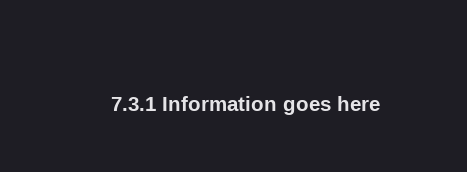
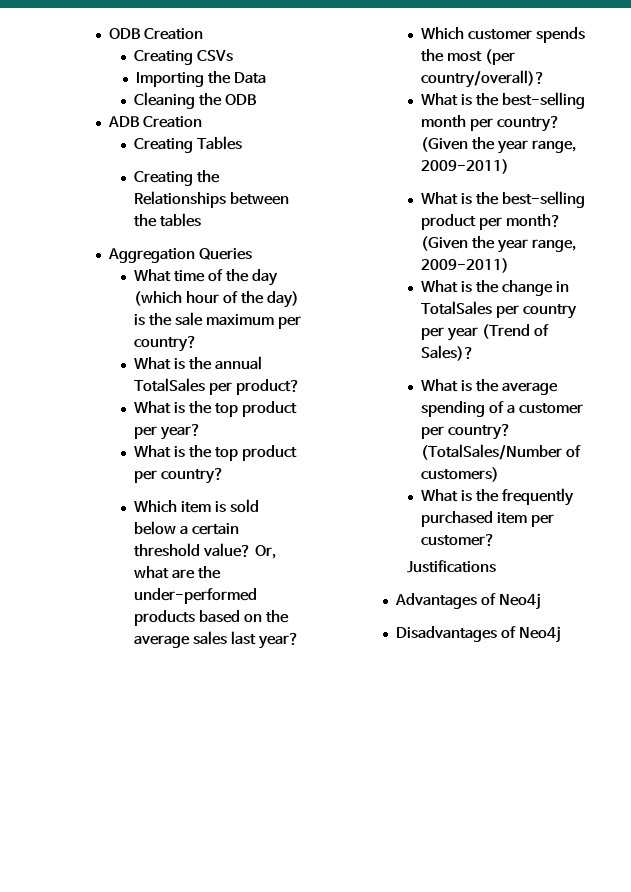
[110,96,380,115] 7.3.1 Information goes here -> [108,28,203,40] [134,50,234,65] [135,71,266,87] [134,92,258,109] [107,116,202,128] [134,136,243,153] [134,170,221,186] [134,191,290,208] [134,213,202,227] [107,248,252,263] [134,269,279,286] [134,291,300,308] [134,312,302,329] [134,336,198,352] [134,356,263,370] [134,378,301,395] [134,401,298,417] [134,424,202,440] [134,445,298,461] [134,468,225,484] [134,499,260,513] [134,521,240,535] [134,543,277,559] [134,566,222,579] [134,588,258,604] [134,610,290,626] [134,631,300,649] [421,27,586,43] [421,49,516,65] [421,70,546,88] [421,92,586,109] [421,115,561,132] [421,137,577,154] [421,159,510,174] [421,191,586,208] [421,214,562,230] [421,236,577,253] [421,258,510,273] [421,280,570,296] [421,301,578,319] [421,324,550,341] [421,345,475,361] [421,379,559,395] [421,401,584,417] [421,424,512,440] [421,444,582,460] [421,467,500,482] [421,488,575,506] [421,511,555,527] [421,534,496,546] [407,560,496,573] [394,593,541,610] [395,626,561,643] ODB Creation // Creating CSVs // Importing the Data // Cleaning the ODB // ADB Creation // Creating Tables // Creating the Relationships between the tables // Aggregation Queries // What time of the day (which hour of the day) is the sale maximum per country? // What is the annual TotalSales per product? // What is the top product per year? // What is the top product per country? // Which item is sold below a certain threshold value? Or, what are the under-performed products based on the average sales last year? // Which customer spends the most (per country/overall)? // What is the best-selling month per country? (Given the year range, 2009-2011) // What is the best-selling product per month? (Given the year range, 2009-2011) // What is the change in TotalSales per country per year (Trend of Sales)? // What is the average spending of a customer per country? (TotalSales/Number of customers) // What is the frequently purchased item per customer? // Justifications // Advantages of Neo4j // Disadvantages of Neo4j

